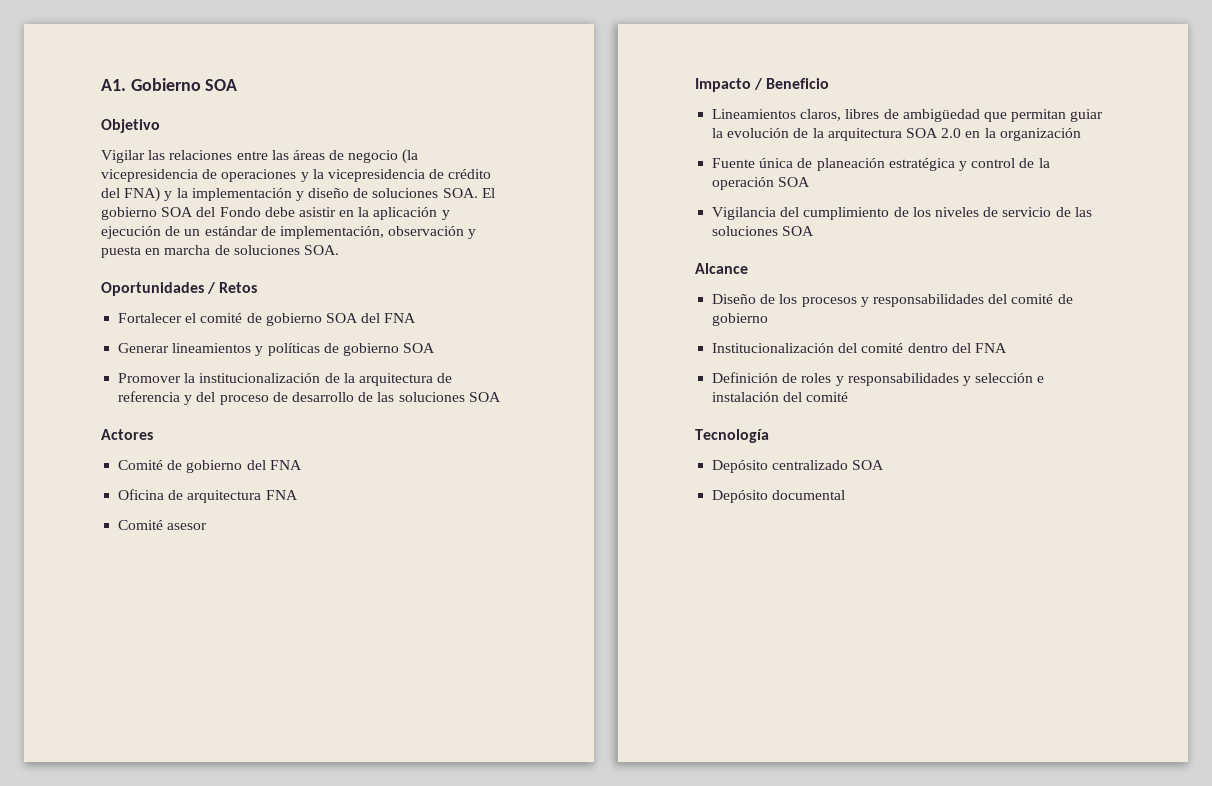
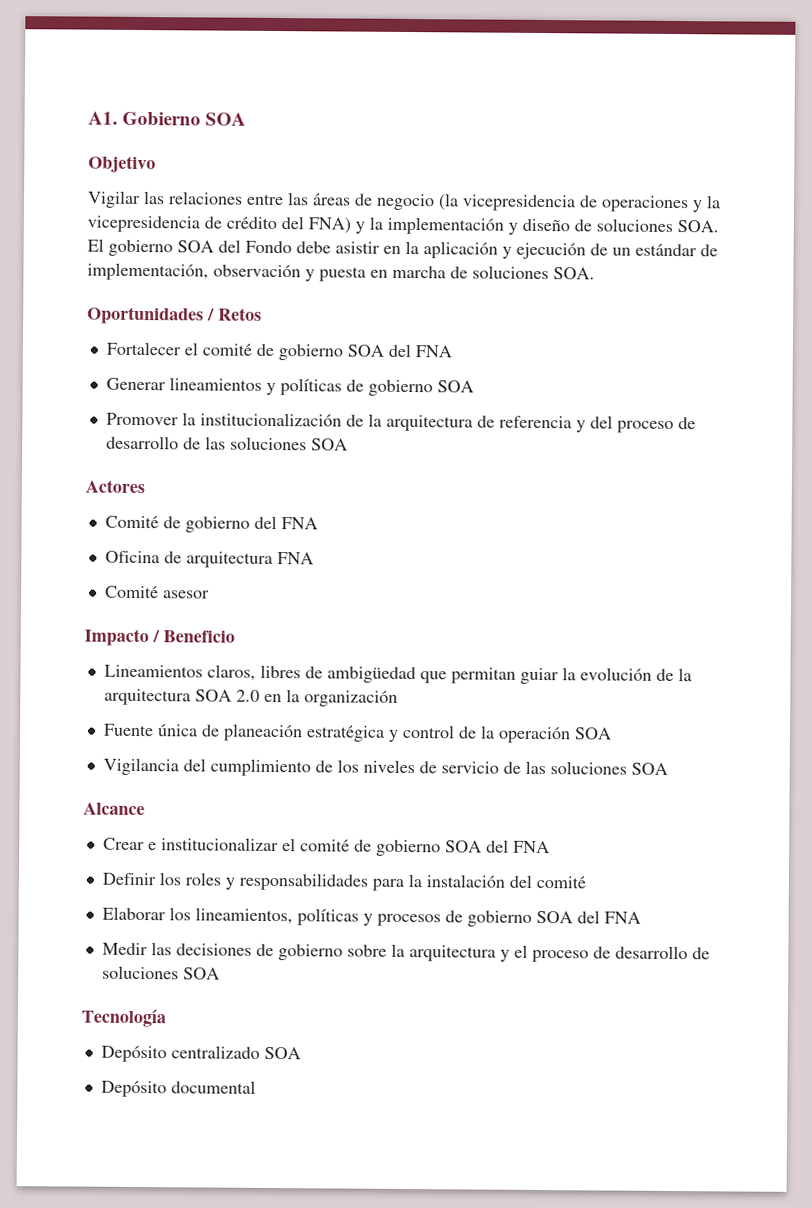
[712,294,1073,307] [712,313,769,326] [712,343,1007,353] [712,372,798,383] Diseño de los procesos y responsabilidades del comité de gobierno // Institucionalización del comité dentro del FNA // Definición de -> [102,837,550,857] [101,872,181,886] Crear e institucionalizar el comité de gobierno SOA del FNA // Definir los
[962,373,1045,386] y selección e -> [371,874,422,891] para la
(849, 397) none -> [101,906,641,927] [101,942,710,963] [101,965,220,980] // Elaborar los lineamientos, políticas y procesos de gobierno SOA del FNA // Medir las decisiones de gobierno sobre la arquitectura y el proceso de desarrollo de soluciones SOA

